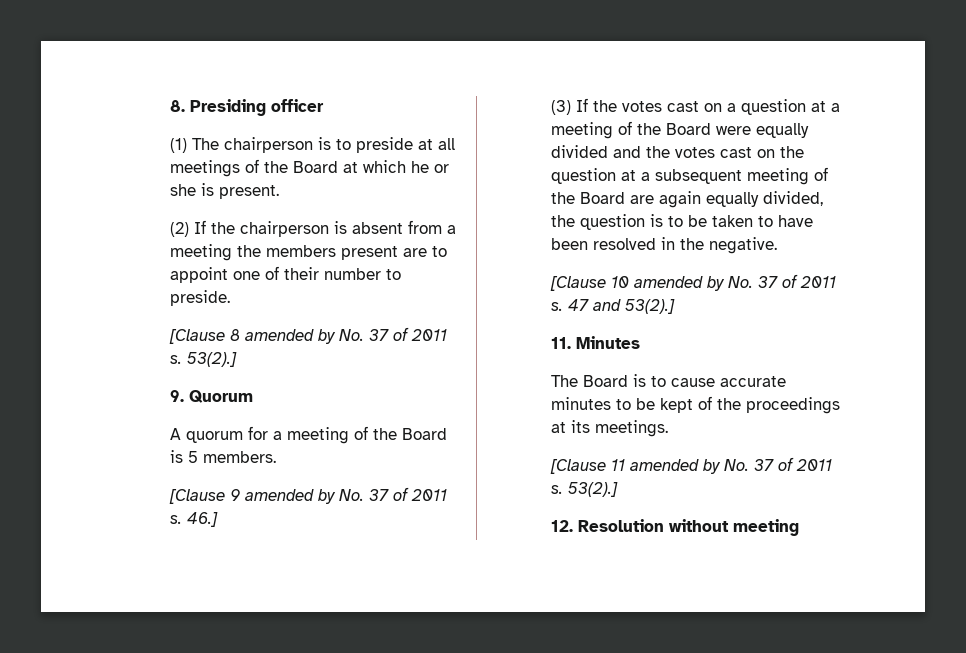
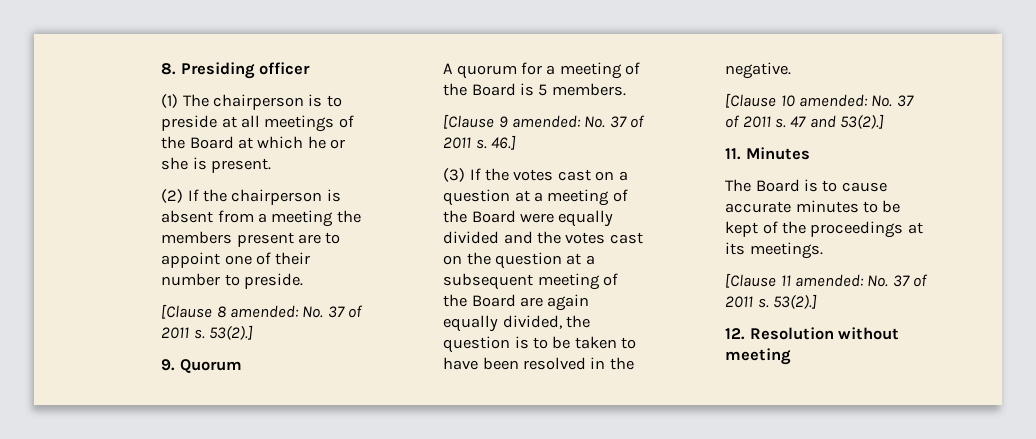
[245,329,337,344] amended by -> [230,305,300,318] amended:
[245,489,337,504] amended by -> [512,115,582,128] amended:
[634,276,726,291] amended by -> [799,94,869,107] amended:
[630,459,722,474] amended by -> [795,274,865,287] amended:

